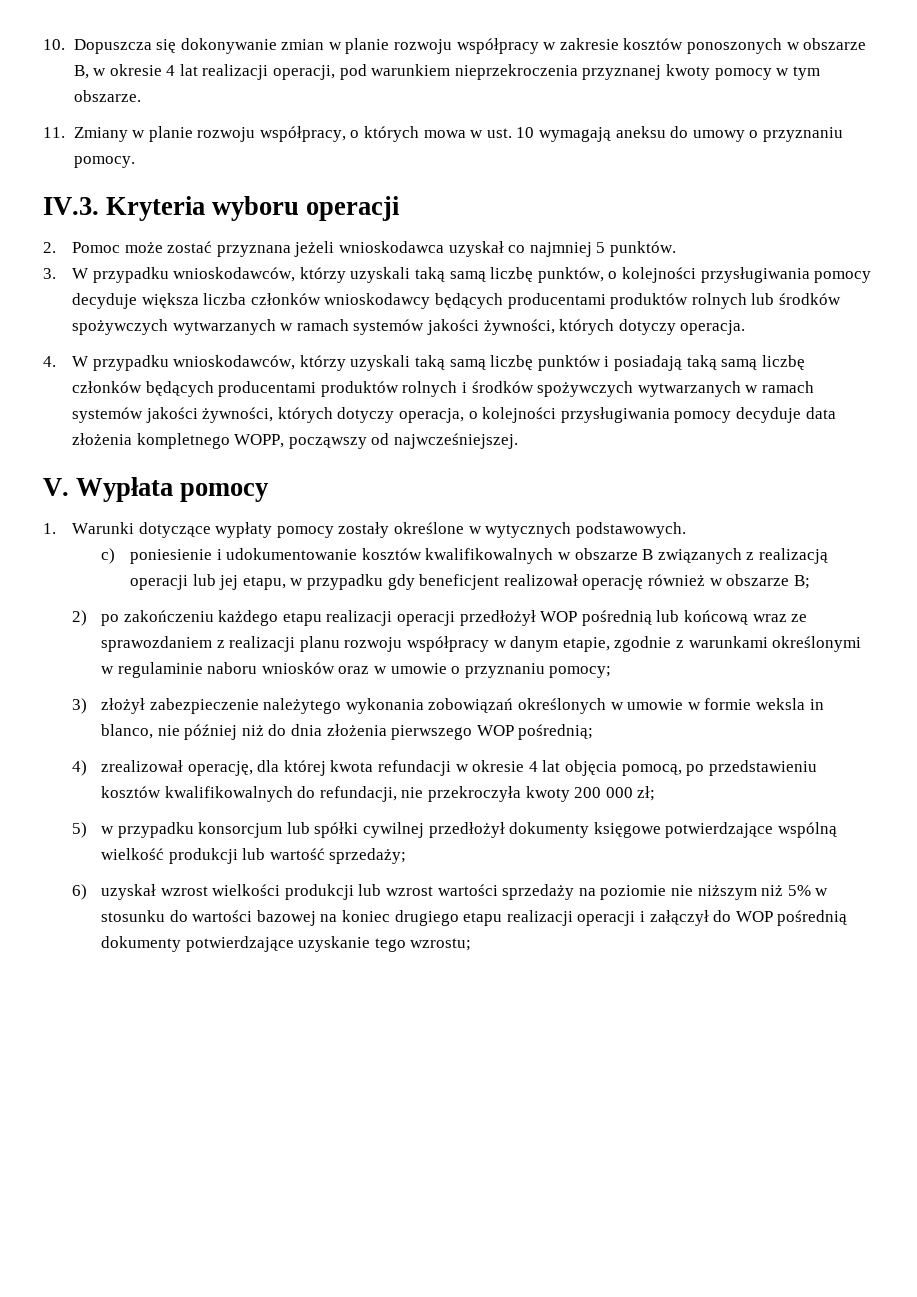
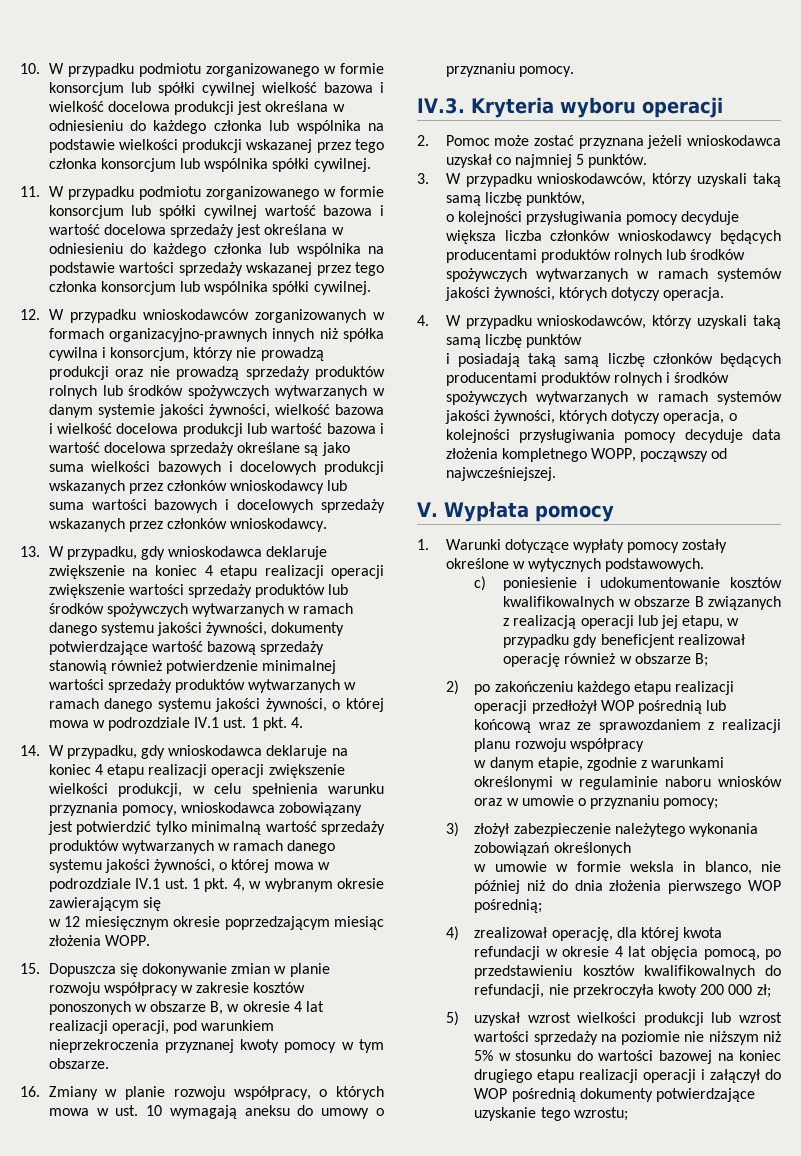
(65, 44) none -> [48,63,384,77] [48,82,384,96] [48,101,345,115] [48,120,384,134] [48,139,384,153] [48,158,371,172] [20,186,384,200] [48,205,384,219] [48,224,344,238] [48,243,384,257] [48,262,384,276] [48,281,371,295] [20,309,385,323] [48,328,384,342] [48,347,324,361] [48,366,385,380] [48,385,385,399] [48,404,384,418] [48,423,384,437] [48,442,350,456] [48,461,385,475] [48,480,348,494] [48,499,385,513] [48,518,328,532] [20,546,328,560] [48,565,384,579] [48,584,349,598] [48,603,354,617] [48,622,345,636] [48,641,325,655] [48,660,337,674] [48,679,357,693] [48,698,384,712] [48,717,304,731] [20,745,348,759] [48,764,345,778] [48,783,384,797] [48,802,363,816] [47,821,385,835] [48,840,336,854] [48,859,330,873] [48,878,384,892] [48,897,161,911] [48,916,384,930] [48,935,150,946] [20,963,40,974] W przypadku podmiotu zorganizowanego w formie konsorcjum lub spółki cywilnej wielkość bazowa i wielkość docelowa produkcji jest określana w odniesieniu do każdego członka lub wspólnika na podstawie wielkości produkcji wskazanej przez tego członka konsorcjum lub wspólnika spółki cywilnej. // 11. W przypadku podmiotu zorganizowanego w formie konsorcjum lub spółki cywilnej wartość bazowa i wartość docelowa sprzedaży jest określana w odniesieniu do każdego członka lub wspólnika na podstawie wartości sprzedaży wskazanej przez tego członka konsorcjum lub wspólnika spółki cywilnej. // 12. W przypadku wnioskodawców zorganizowanych w formach organizacyjno-prawnych innych niż spółka cywilna i konsorcjum, którzy nie prowadzą produkcji oraz nie prowadzą sprzedaży produktów rolnych lub środków spożywczych wytwarzanych w danym systemie jakości żywności, wielkość bazowa i wielkość docelowa produkcji lub wartość bazowa i wartość docelowa sprzedaży określane są jako suma wielkości bazowych i docelowych produkcji wskazanych przez członków wnioskodawcy lub suma wartości bazowych i docelowych sprzedaży wskazanych przez członków wnioskodawcy. // 13. W przypadku, gdy wnioskodawca deklaruje zwiększenie na koniec 4 etapu realizacji operacji zwiększenie wartości sprzedaży produktów lub środków spożywczych wytwarzanych w ramach danego systemu jakości żywności, dokumenty potwierdzające wartość bazową sprzedaży stanowią również potwierdzenie minimalnej wartości sprzedaży produktów wytwarzanych w ramach danego systemu jakości żywności, o której mowa w podrozdziale IV.1 ust. 1 pkt. 4. // 14. W przypadku, gdy wnioskodawca deklaruje na koniec 4 etapu realizacji operacji zwiększenie wielkości produkcji, w celu spełnienia warunku przyznania pomocy, wnioskodawca zobowiązany jest potwierdzić tylko minimalną wartość sprzedaży produktów wytwarzanych w ramach danego systemu jakości żywności, o której mowa w podrozdziale IV.1 ust. 1 pkt. 4, w wybranym okresie zawierającym się // w 12 miesięcznym okresie poprzedzającym miesiąc złożenia WOPP. // 15.
[43,127,65,138] 11. -> [20,1086,40,1097] 16.
(604, 275) none -> (586, 199) //
(601, 363) none -> (583, 341) //
(489, 644) none -> (644, 745) //
(606, 706) none -> (631, 849) //
[101,822,837,838] [101,848,407,864] [72,884,88,900] w przypadku konsorcjum lub spółki cywilnej przedłożył dokumenty księgowe potwierdzające wspólną wielkość produkcji lub wartość sprzedaży; // 6) -> (459, 1018) none

